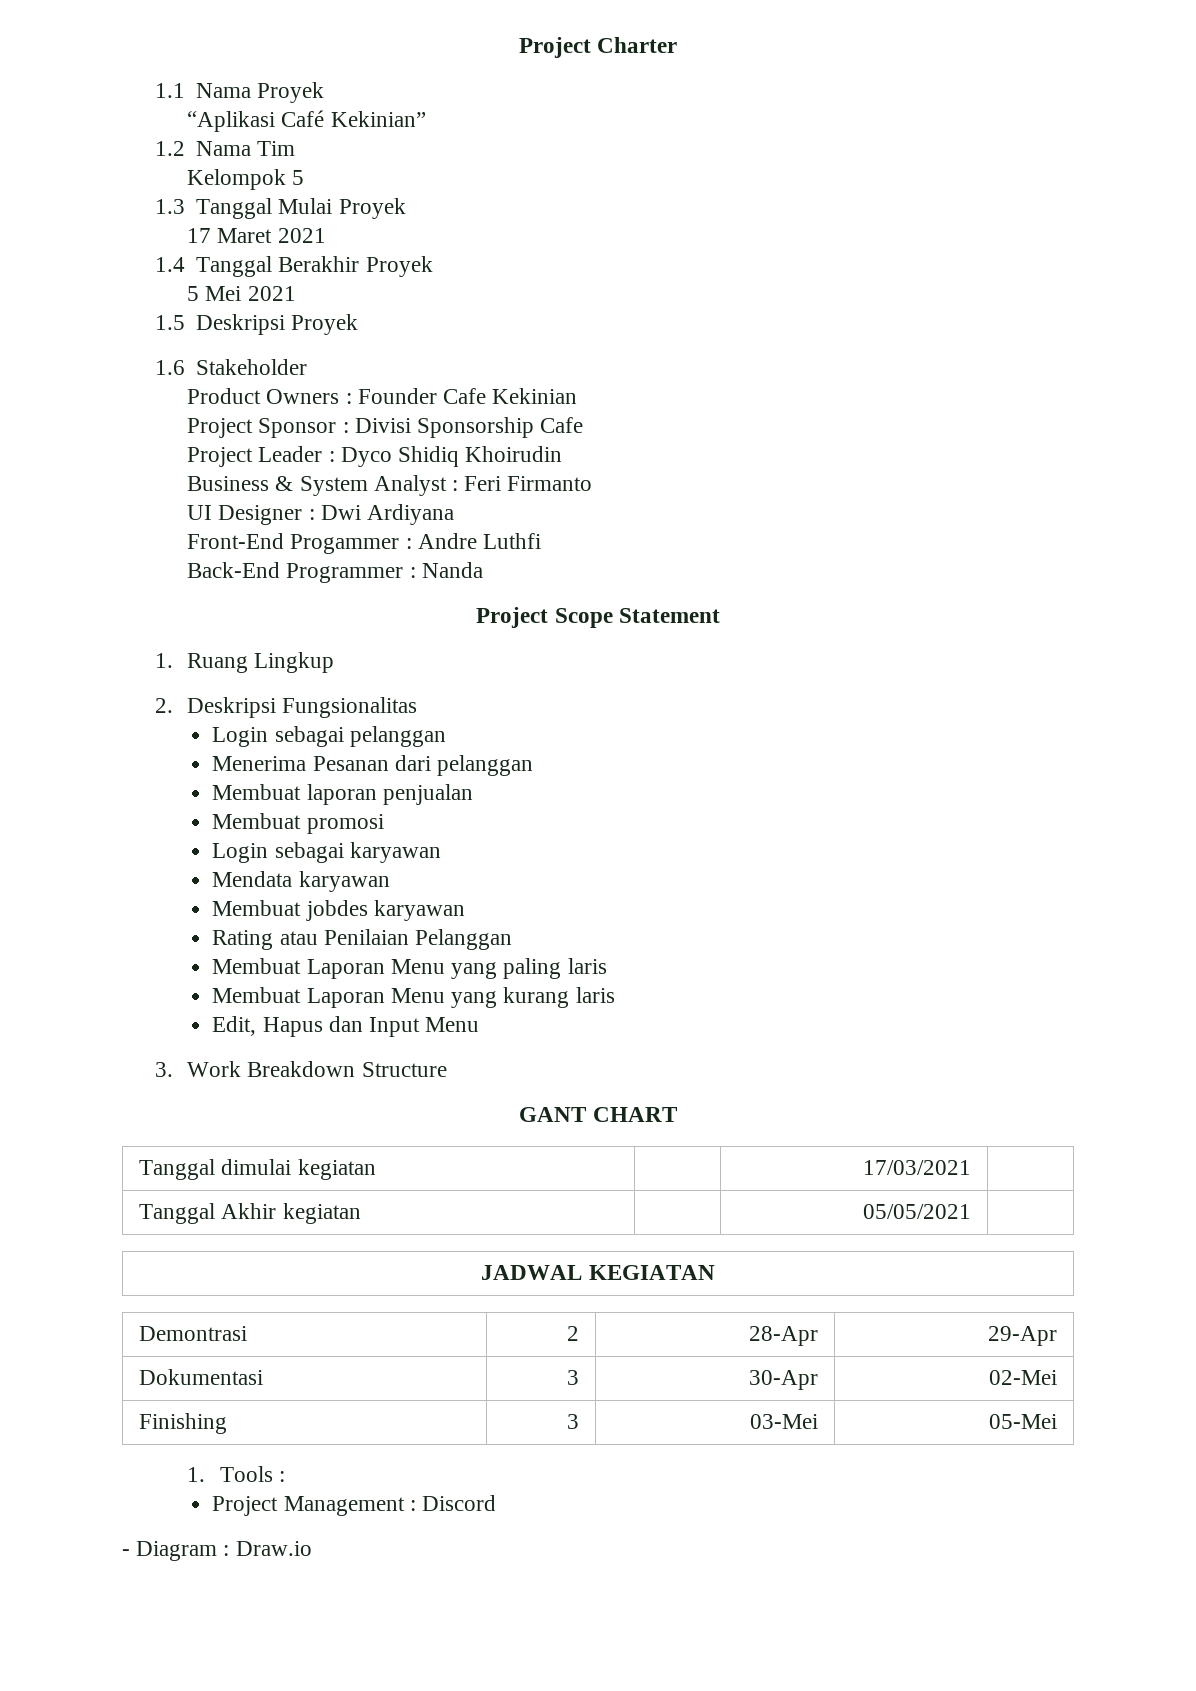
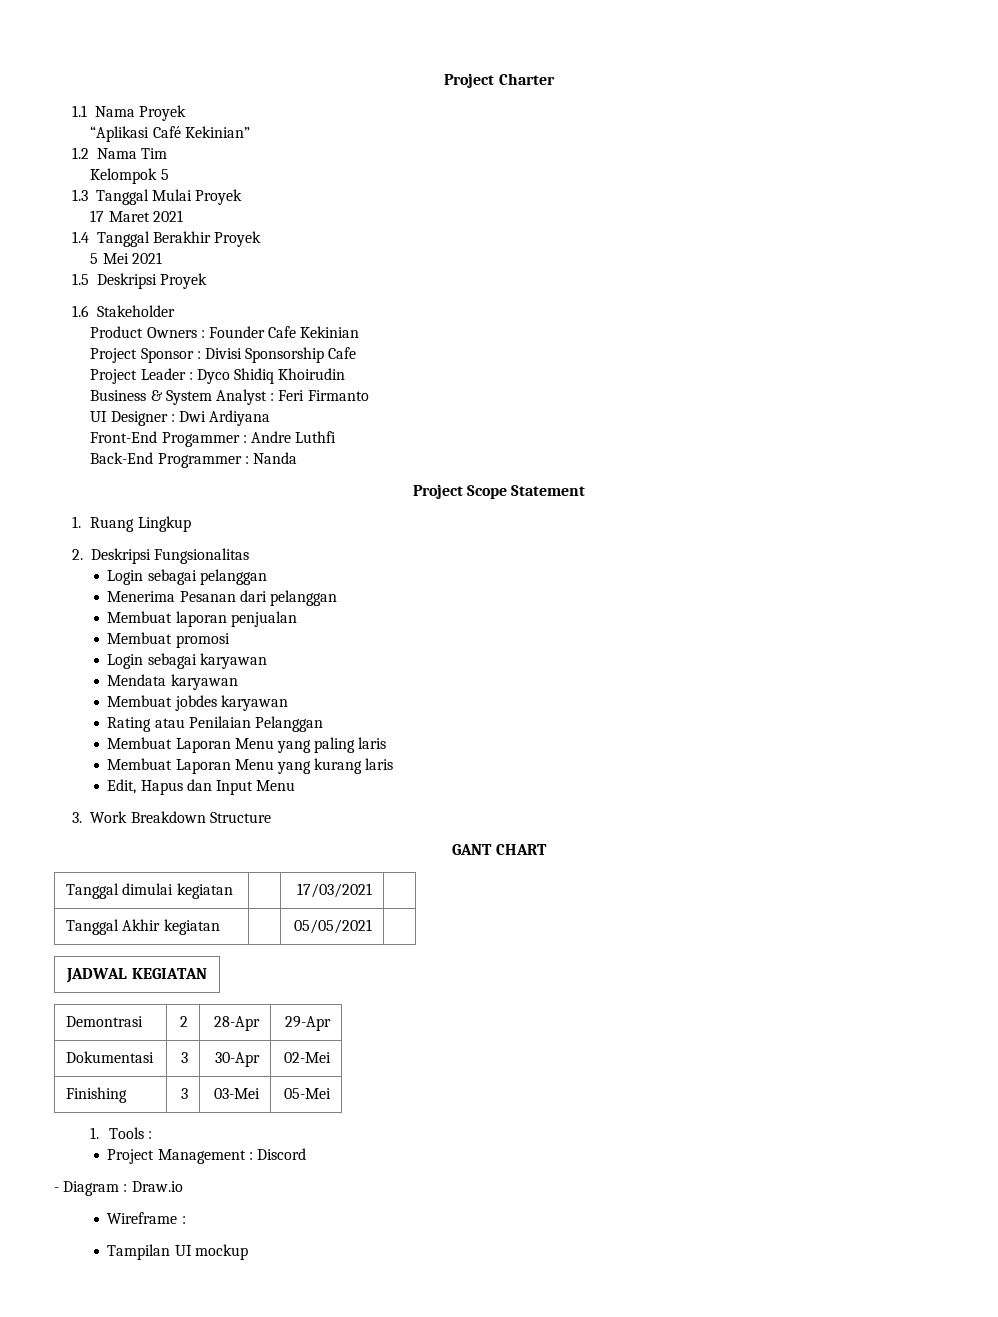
(312, 1548) none -> [107,1212,186,1224] [107,1244,248,1260] // Wireframe : // Tampilan UI mockup

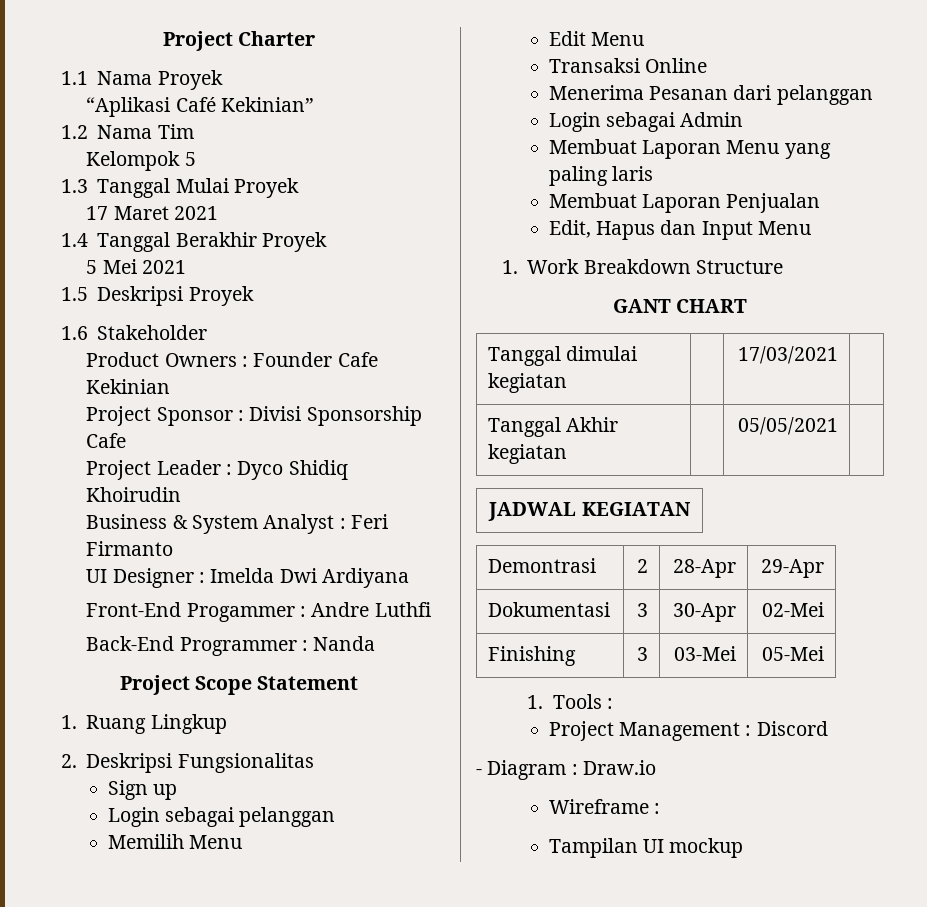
(175, 418) none -> [210,568,275,583] Imelda
(250, 556) none -> [107,780,178,800] // Sign up
[107,590,338,606] [107,611,297,627] [107,632,230,648] [107,653,267,669] [107,674,238,690] [107,695,288,711] [107,716,324,732] Menerima Pesanan dari pelanggan // Membuat laporan penjualan // Membuat promosi // Login sebagai karyawan // Mendata karyawan // Membuat jobdes karyawan // Rating atau Penilaian Pelanggan -> [107,834,243,849] [548,31,645,46] [548,58,708,73] [548,85,873,105] [548,112,744,132] Memilih Menu // Edit Menu // Transaksi Online // Menerima Pesanan dari pelanggan // Login sebagai Admin
[234,758,394,774] Menu yang kurang laris -> [726,193,821,213] Penjualan
[72,812,83,823] 3. -> [501,260,518,274] 1.

